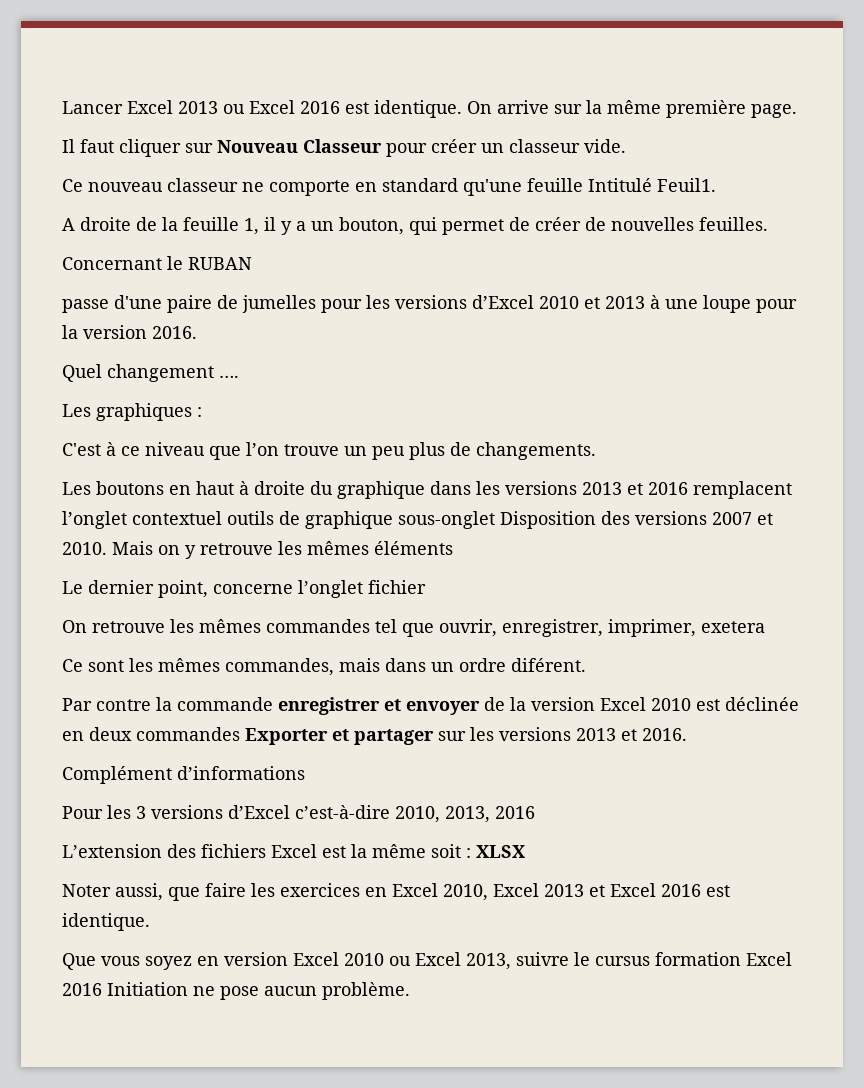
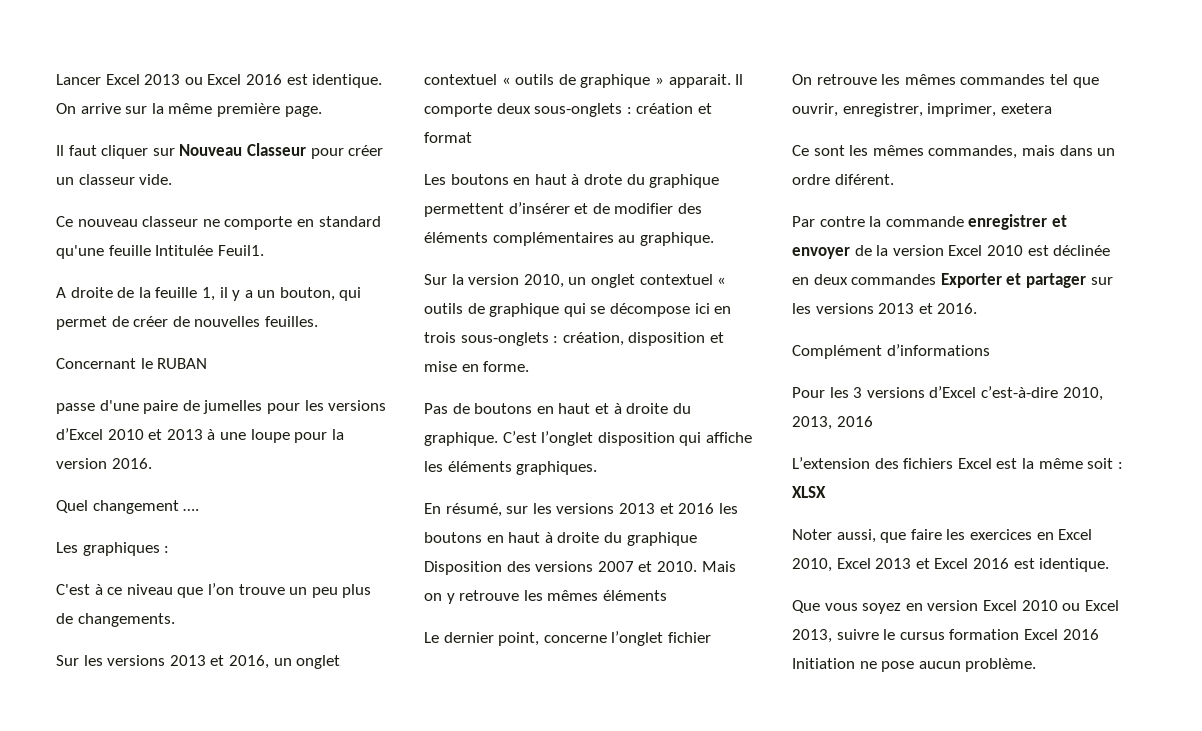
[588,178,652,192] Intitulé -> [155,245,214,256] Intitulée
(596, 451) none -> [56,655,341,669] [424,74,744,88] [424,103,712,117] [424,132,472,143] // Sur les versions 2013 et 2016, un onglet contextuel « outils de graphique » apparait. Il comporte deux sous-onglets : création et format
[254,481,792,499] [62,511,495,529] droite du graphique dans les versions 2013 et 2016 remplacent l’onglet contextuel outils de graphique sous-onglet -> [583,174,720,188] [424,202,702,217] [424,232,714,246] [424,274,727,288] [424,303,732,317] [424,332,724,346] [424,361,530,372] [424,403,691,414] [424,431,752,446] [424,461,598,475] [424,503,738,517] [424,532,697,546] drote du graphique permettent d’insérer et de modifier des éléments complémentaires au graphique. // Sur la version 2010, un onglet contextuel « outils de graphique qui se décompose ici en trois sous-onglets : création, disposition et mise en forme. // Pas de boutons en haut et à droite du graphique. C’est l’onglet disposition qui affiche les éléments graphiques. // En résumé, sur les versions 2013 et 2016 les boutons en haut à droite du graphique

